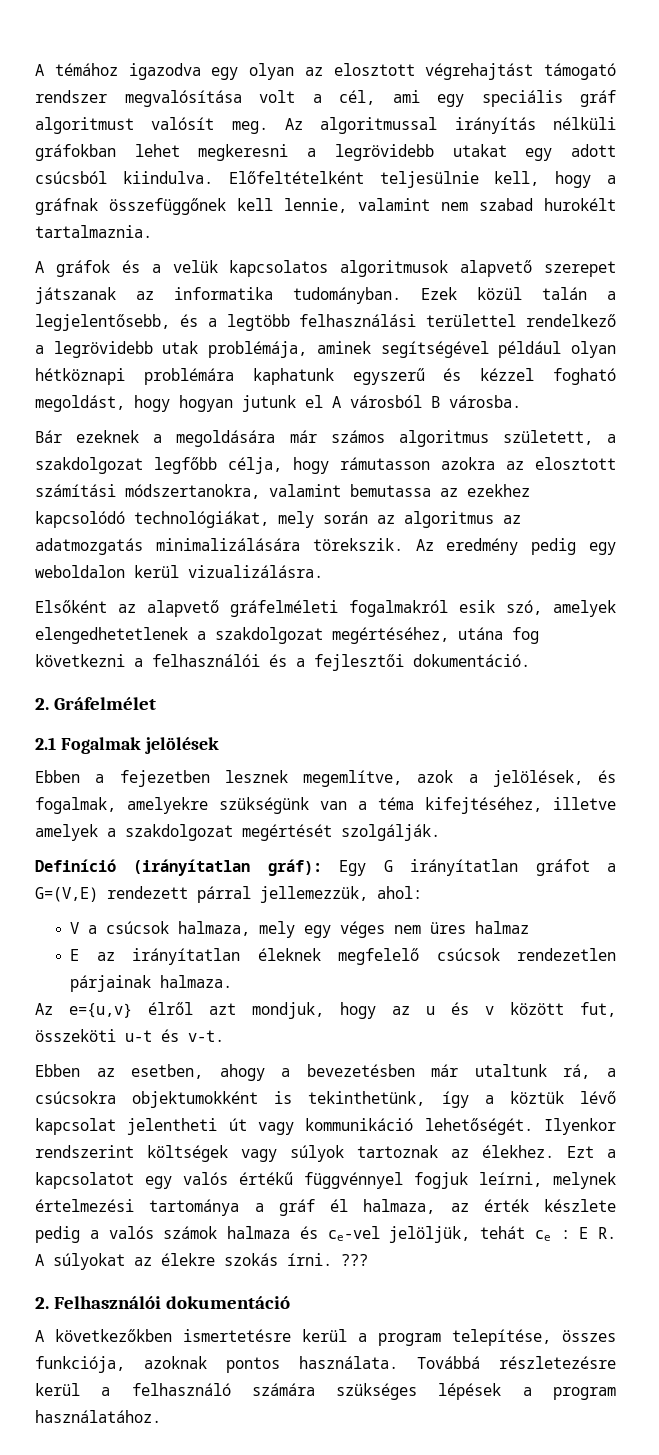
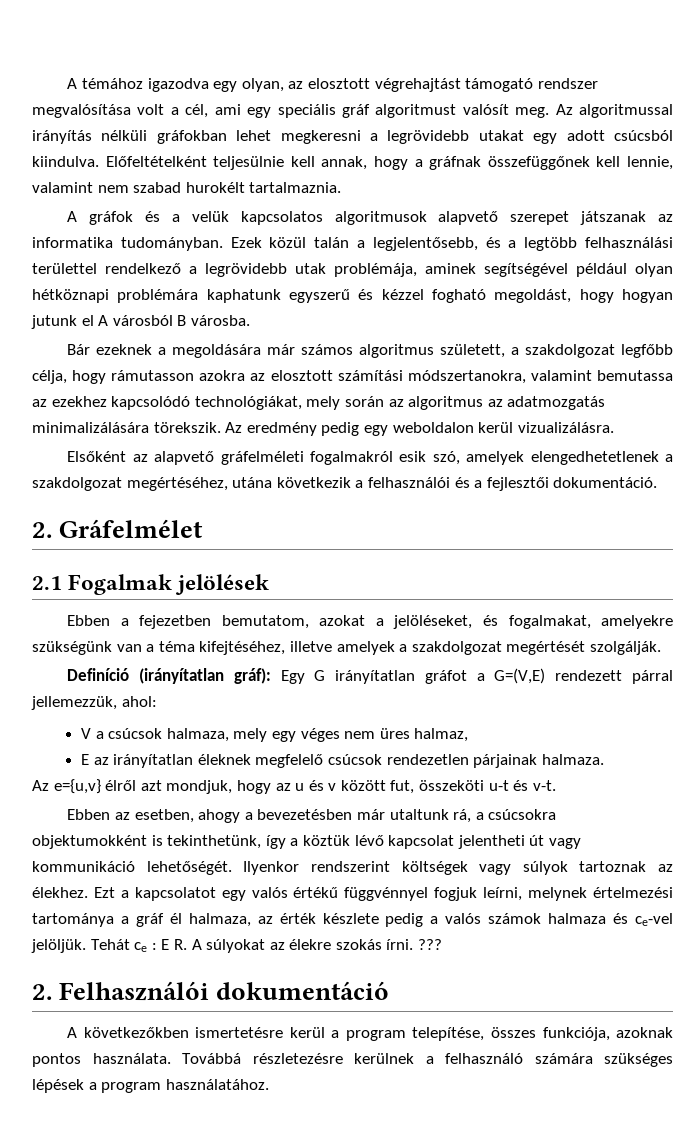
[249,63,294,80] olyan -> [241,78,284,92] olyan,
[494,171,540,186] kell, -> [290,156,368,170] kell annak,
[512,627,539,644] [35,654,125,667] fog következni -> [276,477,351,488] következik
[224,770,616,787] [35,797,116,814] lesznek megemlítve, azok a jelölések, és fogalmak, -> [221,615,591,629] bemutatom, azokat a jelöléseket, és fogalmakat,
[475,921,530,934] halmaz -> [414,728,469,742] halmaz,
[389,1226,525,1243] jelöljük, tehát -> [31,939,130,953] jelöljük. Tehát
[35,1383,80,1396] kerül -> [354,1053,414,1064] kerülnek

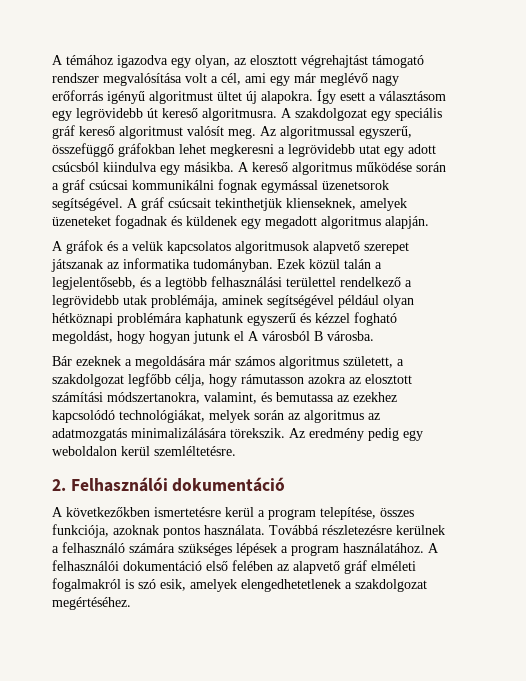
(272, 112) none -> [294,73,399,86] [52,89,446,104] [52,108,391,121] már meglévő nagy erőforrás igényű algoritmust ültet új alapokra. Így esett a választásom egy legrövidebb út kereső algoritmusra. A szakdolgozat egy
(370, 111) none -> [79,126,115,136] kereső
[32,130,148,144] irányítás nélküli -> [359,126,412,139] [52,143,114,157] egyszerű, összefüggő
[478,130,524,141] utakat -> [359,145,380,154] utat
[32,156,674,170] [32,182,342,193] kiindulva. Előfeltételként teljesülnie kell annak, hogy a gráfnak összefüggőnek kell lennie, valamint nem szabad hurokélt tartalmaznia. -> [103,162,446,175] [52,179,389,193] [52,197,407,211] [52,215,429,229] kiindulva egy másikba. A kereső algoritmus működése során a gráf csúcsai kommunikálni fognak egymással üzenetsorok segítségével. A gráf csúcsait tekinthetjük klienseknek, amelyek üzeneteket fogadnak és küldenek egy megadott algoritmus alapján.
[530,370,592,381] valamint -> [204,392,272,404] valamint, és
[306,396,341,410] mely -> [209,410,250,423] melyek
[517,422,614,433] [67,451,673,465] [32,477,658,491] [32,519,204,538] [32,574,270,595] [67,615,673,629] [32,641,661,655] [67,668,673,684] [31,696,157,710] [81,728,469,742] [81,754,604,768] [32,779,556,794] [67,809,557,823] [32,835,581,849] [32,861,673,875] [32,887,674,901] [32,913,674,927] [31,939,443,953] vizualizálásra. // Elsőként az alapvető gráfelméleti fogalmakról esik szó, amelyek elengedhetetlenek a szakdolgozat megértéséhez, utána következik a felhasználói és a fejlesztői dokumentáció. // 2. Gráfelmélet // 2.1 Fogalmak jelölések // Ebben a fejezetben bemutatom, azokat a jelöléseket, és fogalmakat, amelyekre szükségünk van a téma kifejtéséhez, illetve amelyek a szakdolgozat megértését szolgálják. // Definíció (irányítatlan gráf): Egy G irányítatlan gráfot a G=(V,E) rendezett párral jellemezzük, ahol: // V a csúcsok halmaza, mely egy véges nem üres halmaz, // E az irányítatlan éleknek megfelelő csúcsok rendezetlen párjainak halmaza. // Az e={u,v} élről azt mondjuk, hogy az u és v között fut, összeköti u-t és v-t. // Ebben az esetben, ahogy a bevezetésben már utaltunk rá, a csúcsokra objektumokként is tekinthetünk, így a köztük lévő kapcsolat jelentheti út vagy kommunikáció lehetőségét. Ilyenkor rendszerint költségek vagy súlyok tartoznak az élekhez. Ezt a kapcsolatot egy valós értékű függvénnyel fogjuk leírni, melynek értelmezési tartománya a gráf él halmaza, az érték készlete pedig a valós számok halmaza és ce-vel jelöljük. Tehát ce : E R. A súlyokat az élekre szokás írni. ??? -> [154,446,236,456] szemléltetésre.
(269, 1084) none -> [428,543,439,553] [52,560,416,574] [52,578,427,592] [52,597,131,610] A felhasználói dokumentáció első felében az alapvető gráf elméleti fogalmakról is szó esik, amelyek elengedhetetlenek a szakdolgozat megértéséhez.

